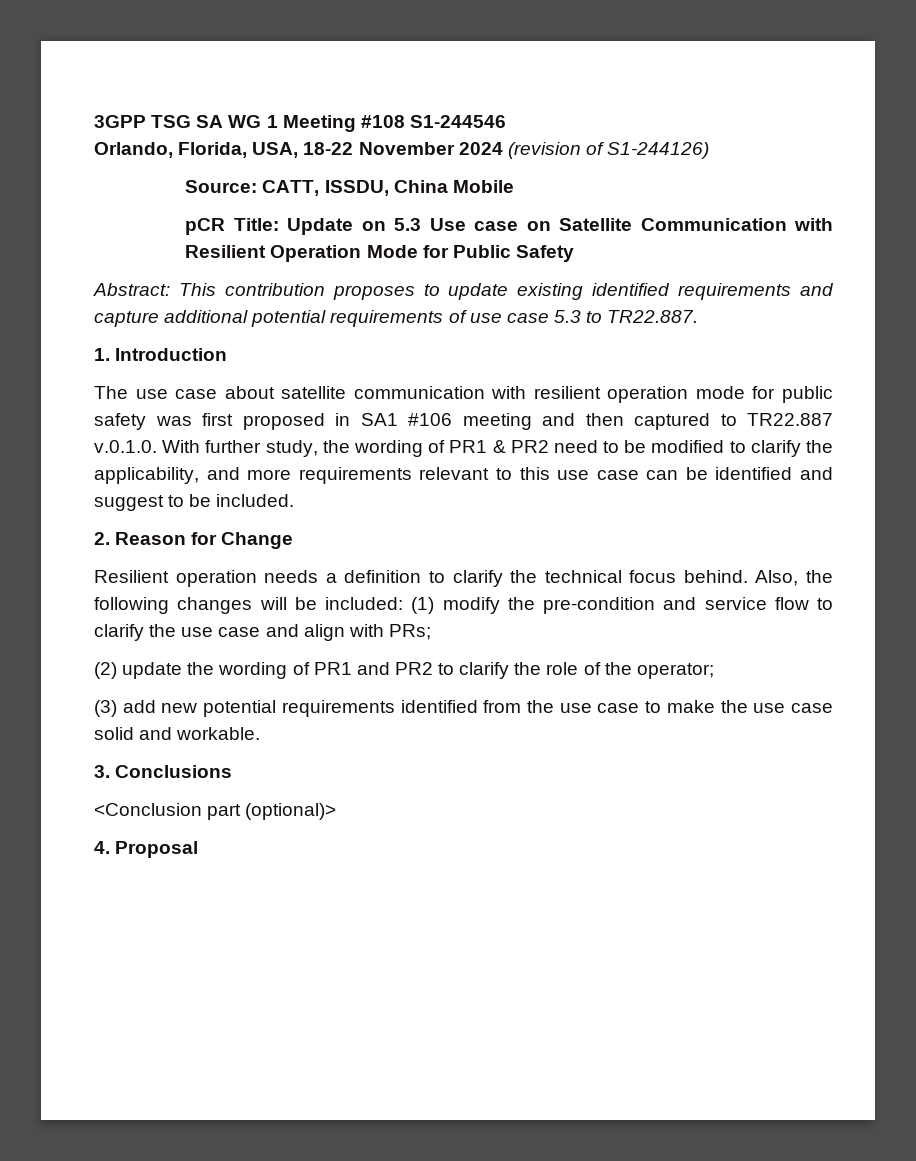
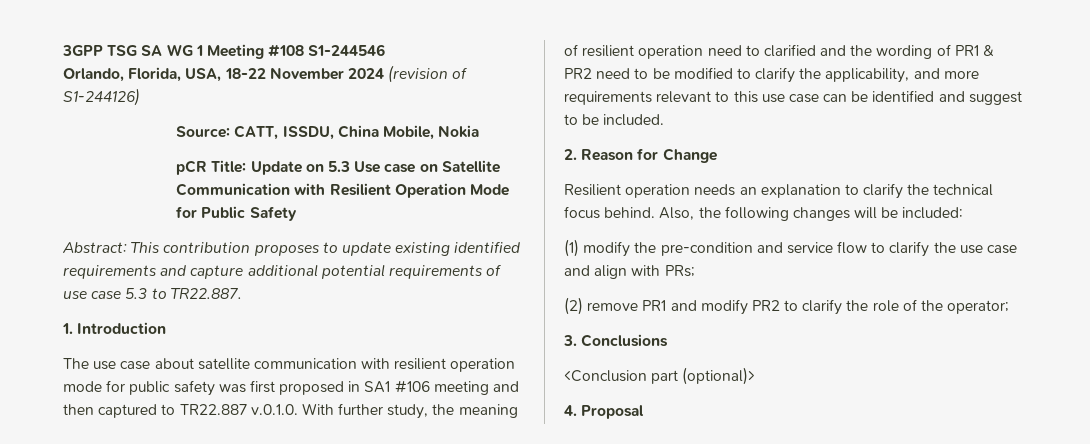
[452,180,514,193] Mobile -> [382,125,480,140] Mobile, Nokia
(350, 446) none -> [458,404,518,418] [564,44,873,59] meaning of resilient operation need to clarified and the
[325,570,422,583] a definition -> [739,184,841,198] an explanation
(403, 603) none -> (964, 213) //
[122,662,310,679] update the wording of -> [587,302,639,311] remove
(390, 668) none -> [700,299,748,315] modify
[94,700,833,717] [94,727,261,740] // (3) add new potential requirements identified from the use case to make the use case solid and workable. -> (1010, 307) none

